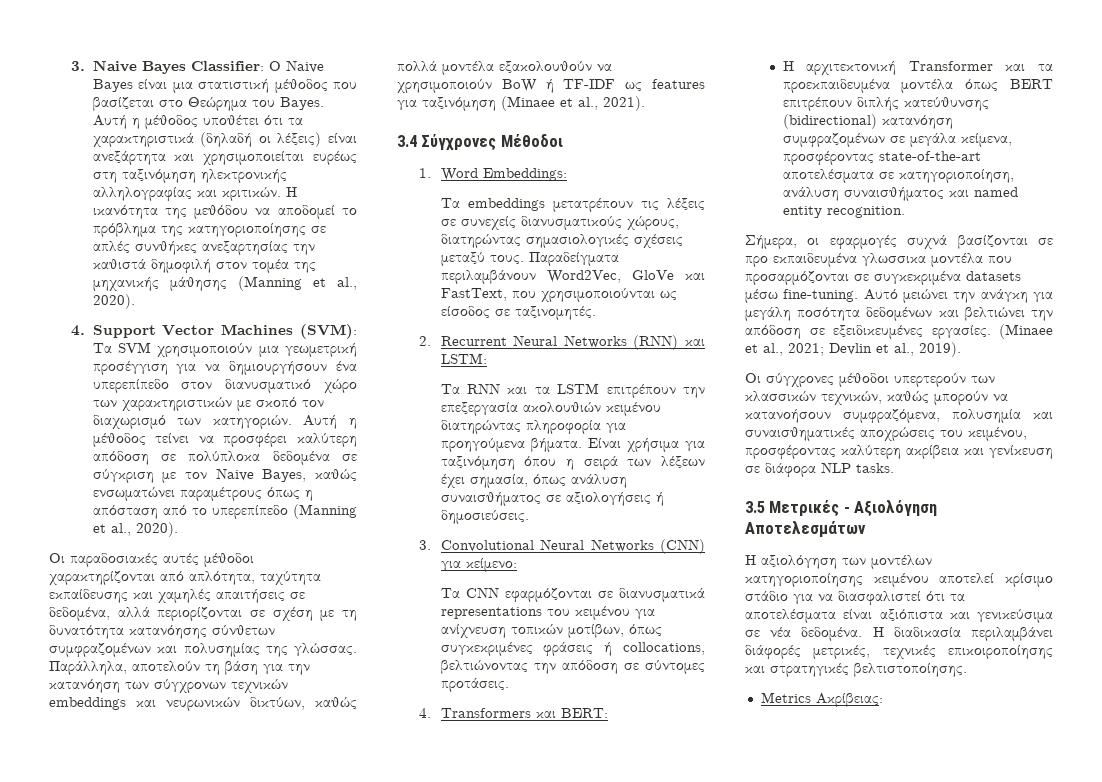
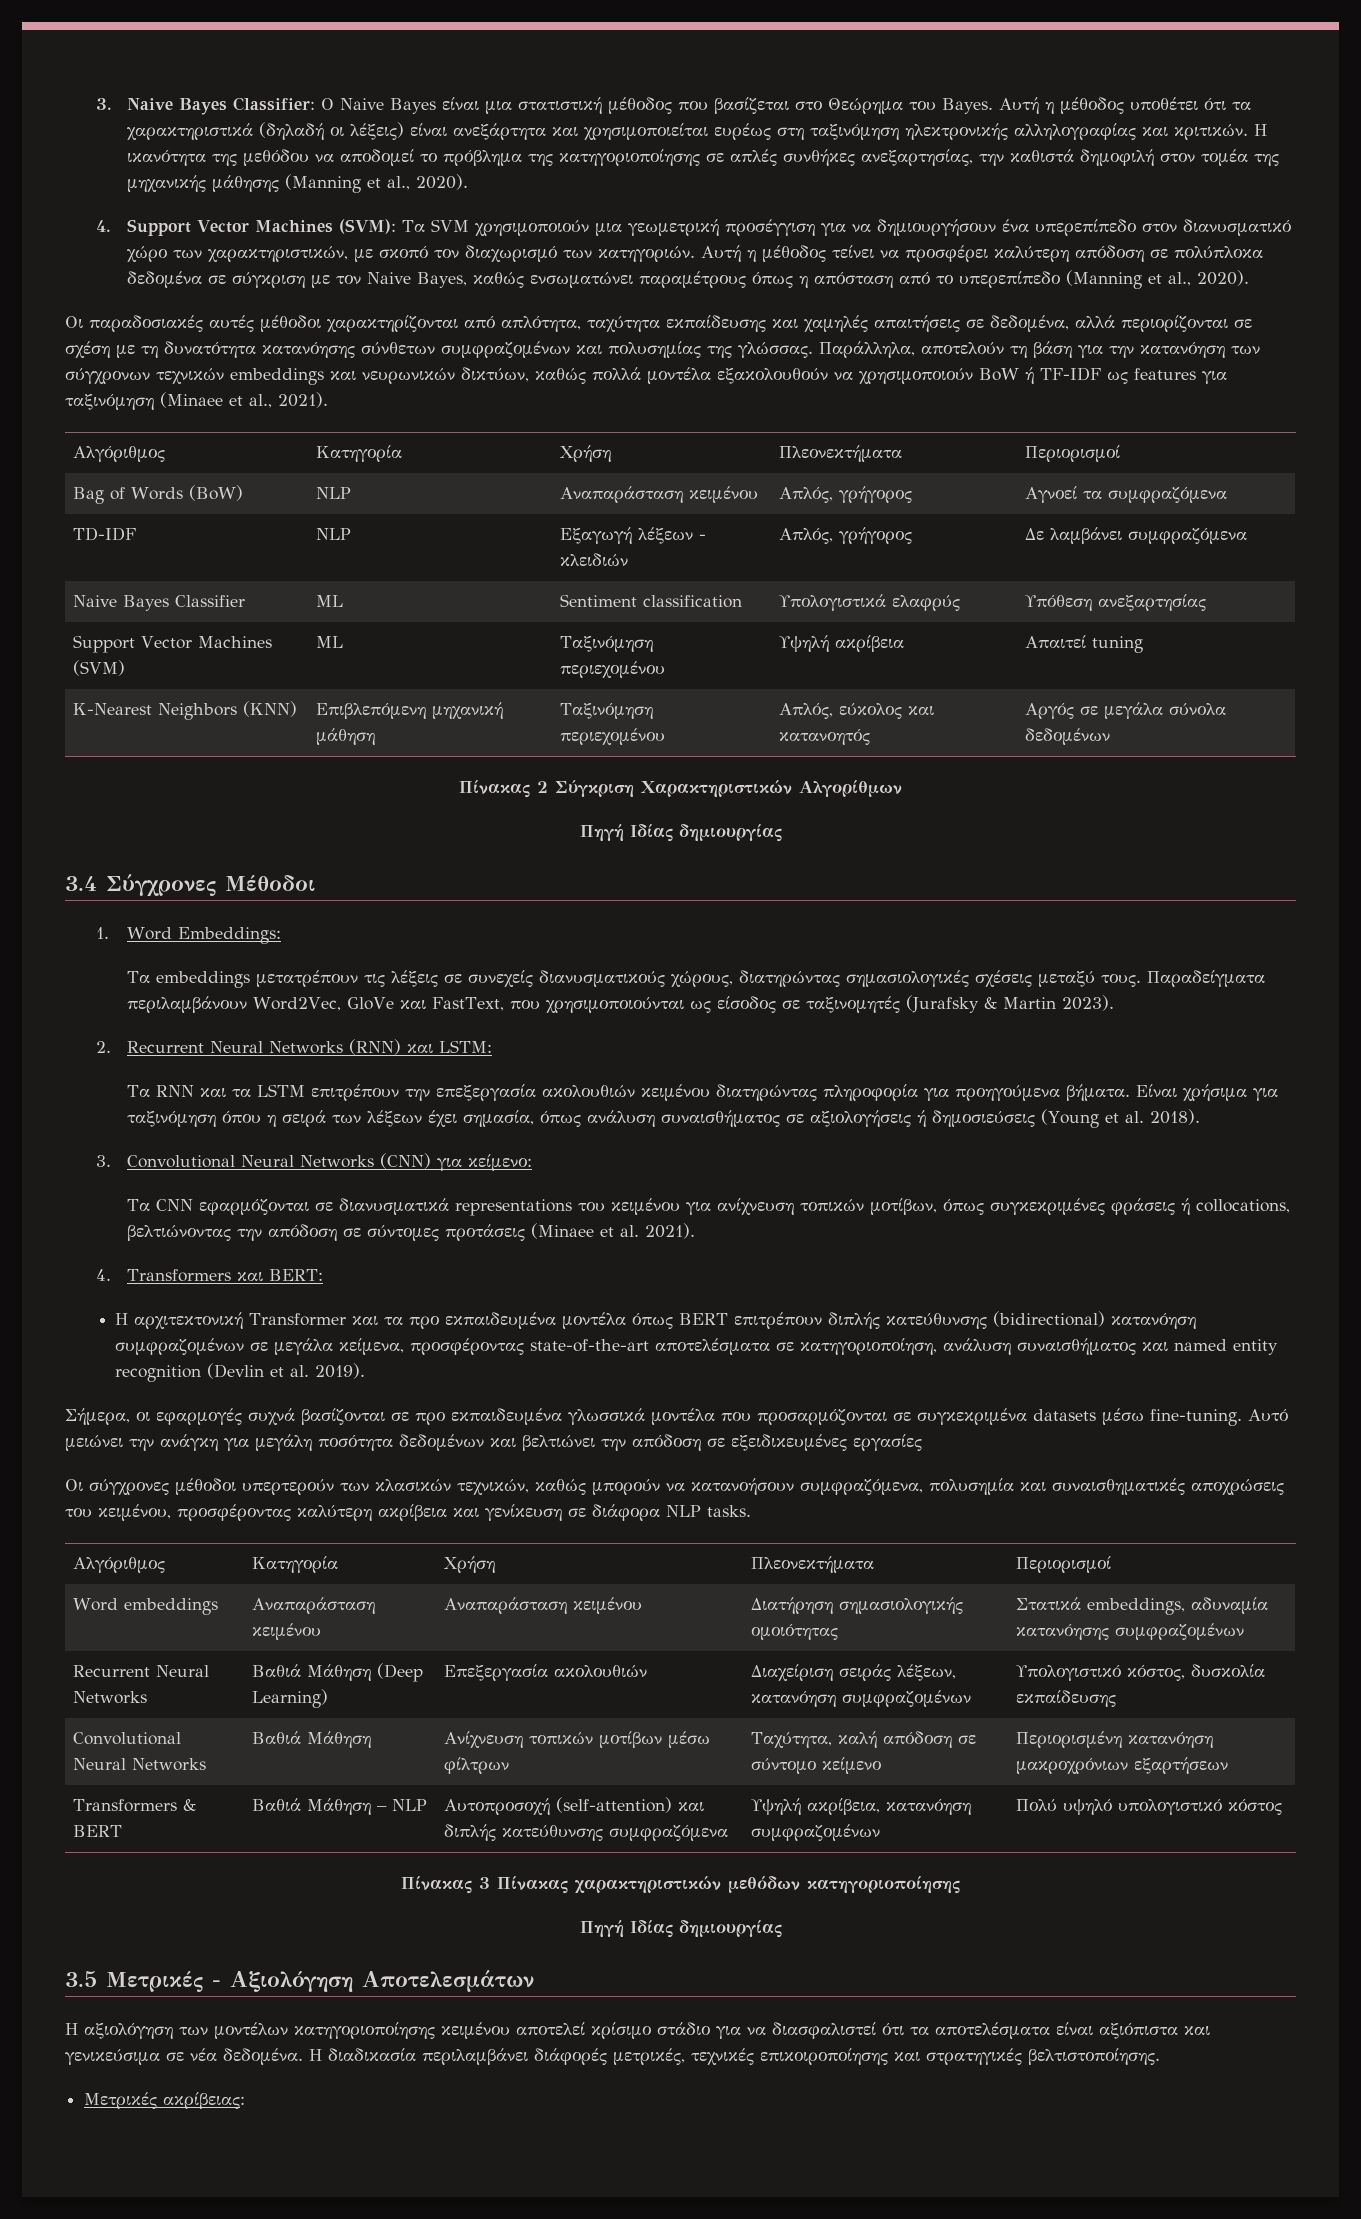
[201,241,288,255] ανεξαρτησίας -> [861,149,974,166] ανεξαρτησίας,
[121,397,232,411] χαρακτηριστικών -> [208,246,349,262] χαρακτηριστικών,
(645, 103) none -> [73,446,166,462] [316,445,403,462] [560,445,612,462] [779,445,903,462] [1025,445,1121,462] [73,485,244,504] [316,487,352,499] [560,486,759,503] [779,486,913,503] [1025,486,1228,503] [73,527,137,541] [316,528,352,540] [560,527,707,544] [560,553,629,566] [779,527,913,544] [1025,527,1248,544] [73,595,246,611] [316,595,344,607] [560,594,743,608] [779,594,961,611] [1025,594,1207,611] [73,635,273,653] [73,660,126,676] [316,636,344,648] [560,636,654,652] [560,661,666,678] [779,635,905,652] [1025,635,1144,653] [73,701,298,720] [316,702,504,719] [316,728,376,745] [560,703,654,719] [560,728,666,745] [779,703,935,719] [779,729,871,745] [1025,702,1227,719] [1025,728,1111,745] [459,780,902,798] [579,824,782,842] // Αλγόριθμος | Κατηγορία | Χρήση | Πλεονεκτήματα | Περιορισμοί // Bag of Words (BoW) | NLP | Αναπαράσταση κειμένου | Απλός, γρήγορος | Αγνοεί τα συμφραζόμενα // TD-IDF | NLP | Εξαγωγή λέξεων - κλειδιών | Απλός, γρήγορος | Δε λαμβάνει συμφραζόμενα // Naive Bayes Classifier | ML | Sentiment classification | Υπολογιστικά ελαφρύς | Υπόθεση ανεξαρτησίας // Support Vector Machines (SVM) | ML | Ταξινόμηση περιεχομένου | Υψηλή ακρίβεια | Απαιτεί tuning // K-Nearest Neighbors (KNN) | Επιβλεπόμενη μηχανική μάθηση | Ταξινόμηση περιεχομένου | Απλός, εύκολος και κατανοητός | Αργός σε μεγάλα σύνολα δεδομένων // Πίνακας 2 Σύγκριση Χαρακτηριστικών Αλγορίθμων // Πηγή Ιδίας δημιουργίας
[514,306,596,320] ταξινομητές. -> [806,995,1115,1013] ταξινομητές (Jurafsky & Martin 2023).
[440,510,529,524] δημοσιεύσεις. -> [932,1109,1201,1128] δημοσιεύσεις (Young et al. 2018).
[440,678,509,692] προτάσεις. -> [445,1223,696,1241] προτάσεις (Minaee et al. 2021).
[782,79,890,93] προεκπαιδευμένα -> [409,1312,557,1329] προ εκπαιδευμένα
[826,206,905,218] recognition. -> [115,1363,366,1382] recognition (Devlin et al. 2019).
[862,253,926,266] γλωσσικα -> [568,1408,645,1425] γλωσσικά
[931,324,1053,339] [745,342,961,357] εργασίες. (Minaee et al., 2021; Devlin et al., 2019). -> [853,1434,922,1451] εργασίες
[745,391,816,401] κλασσικών -> [375,1479,451,1491] κλασικών
(894, 468) none -> [73,1557,166,1573] [252,1556,339,1573] [444,1556,496,1573] [751,1556,875,1573] [1016,1556,1112,1573] [73,1598,219,1615] [252,1597,376,1614] [252,1623,322,1640] [444,1597,643,1614] [751,1597,964,1614] [751,1624,839,1640] [1016,1597,1269,1615] [1016,1623,1245,1640] [73,1665,210,1677] [73,1691,148,1704] [252,1663,424,1682] [252,1689,329,1708] [444,1664,648,1681] [751,1664,957,1681] [751,1690,972,1707] [1016,1664,1266,1681] [1016,1690,1117,1707] [73,1732,182,1745] [73,1758,207,1771] [252,1731,372,1748] [444,1731,711,1748] [444,1757,510,1774] [751,1731,977,1748] [751,1757,882,1774] [1016,1731,1214,1748] [1016,1757,1229,1774] [73,1799,197,1812] [73,1825,123,1837] [252,1798,428,1815] [444,1797,705,1815] [444,1824,729,1841] [751,1798,972,1815] [751,1824,881,1841] [1016,1799,1283,1815] [401,1876,960,1894] [579,1920,782,1938] // Αλγόριθμος | Κατηγορία | Χρήση | Πλεονεκτήματα | Περιορισμοί // Word embeddings | Αναπαράσταση κειμένου | Αναπαράσταση κειμένου | Διατήρηση σημασιολογικής ομοιότητας | Στατικά embeddings, αδυναμία κατανόησης συμφραζομένων // Recurrent Neural Networks | Βαθιά Μάθηση (Deep Learning) | Επεξεργασία ακολουθιών | Διαχείριση σειράς λέξεων, κατανόηση συμφραζομένων | Υπολογιστικό κόστος, δυσκολία εκπαίδευσης // Convolutional Neural Networks | Βαθιά Μάθηση | Ανίχνευση τοπικών μοτίβων μέσω φίλτρων | Ταχύτητα, καλή απόδοση σε σύντομο κείμενο | Περιορισμένη κατανόηση μακροχρόνιων εξαρτήσεων // Transformers & BERT | Βαθιά Μάθηση – NLP | Αυτοπροσοχή (self-attention) και διπλής κατεύθυνσης συμφραζόμενα | Υψηλή ακρίβεια, κατανόηση συμφραζομένων | Πολύ υψηλό υπολογιστικό κόστος // Πίνακας 3 Πίνακας χαρακτηριστικών μεθόδων κατηγοριοποίησης // Πηγή Ιδίας δημιουργίας
[760,692,883,707] Metrics Ακρίβειας: -> [84,2092,246,2109] Μετρικές ακρίβειας:

